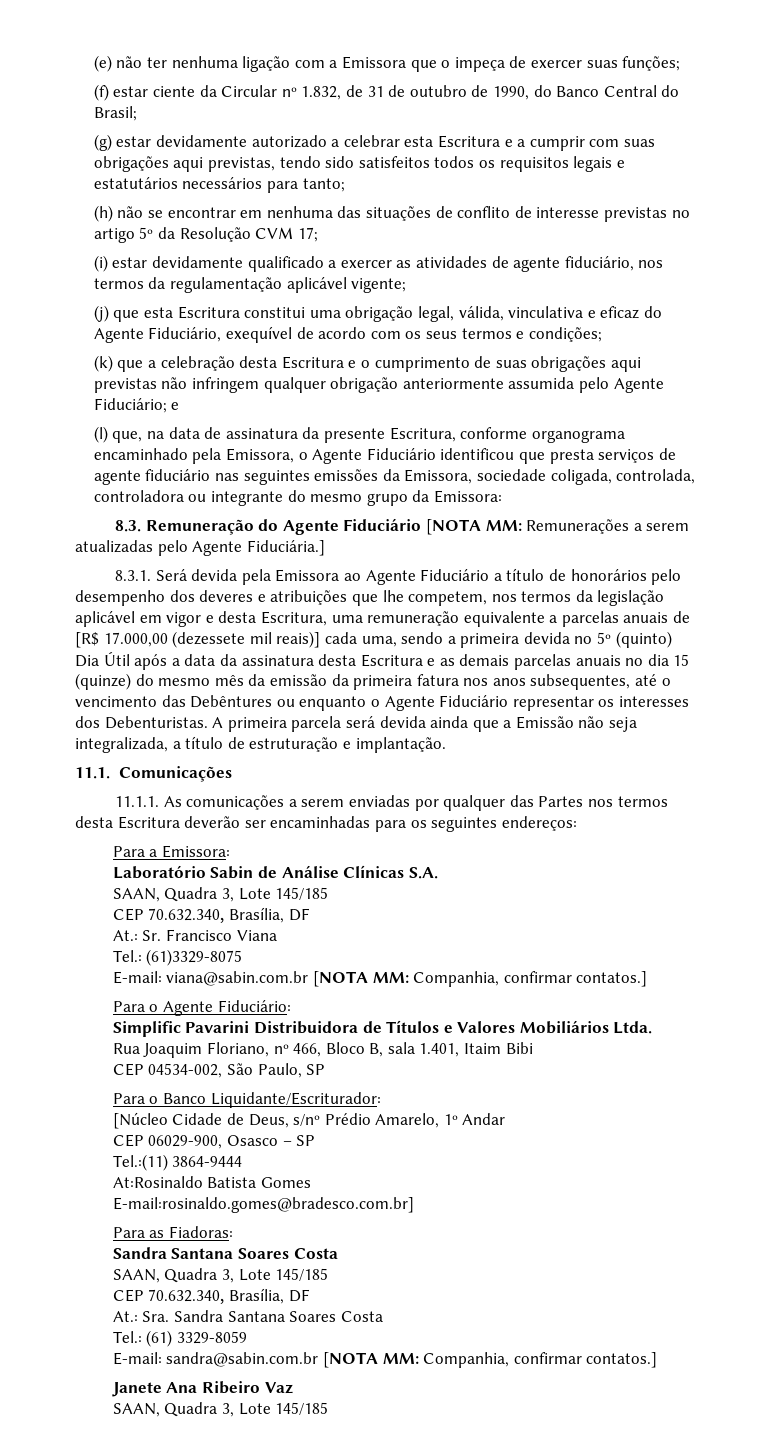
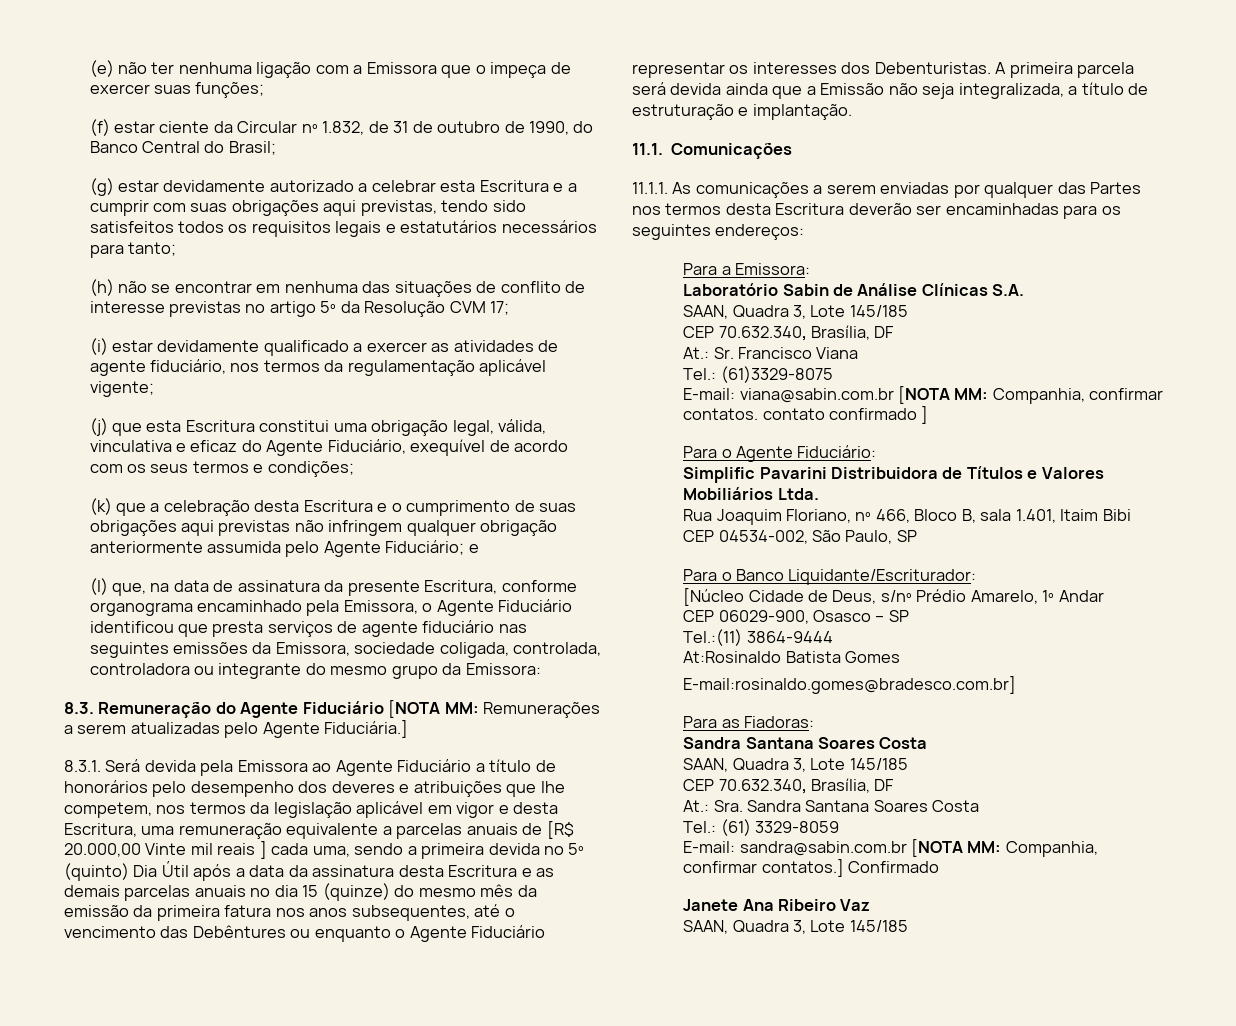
[103,631,321,648] 17.000,00 (dezessete mil reais)] -> [64,841,267,859] 20.000,00 Vinte mil reais ]
[576,971,648,987] contatos.] -> [683,406,929,424] contatos. contato confirmado ]
(658, 1360) none -> [848,861,940,873] Confirmado

